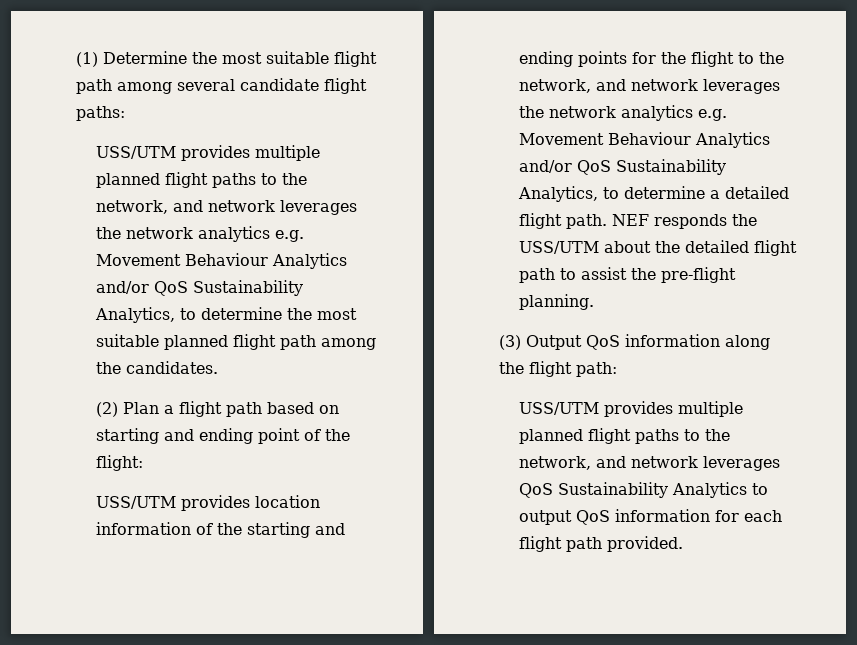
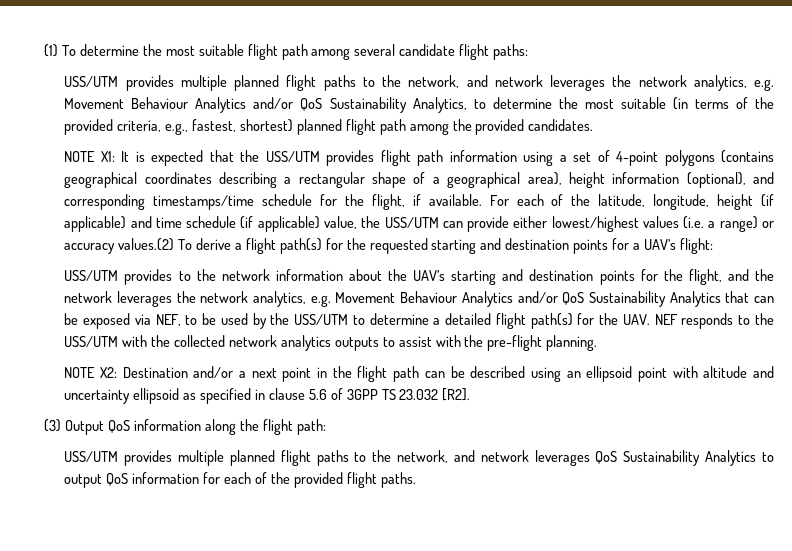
[103,51,188,64] Determine -> [62,44,139,56] To determine
[197,226,270,242] analytics -> [693,75,747,91] analytics,
(159, 340) none -> [672,97,775,110] [64,119,293,135] (in terms of the provided criteria, e.g., fastest, shortest)
(121, 368) none -> [475,119,525,135] provided
[95,401,339,417] [95,428,350,444] [95,455,143,471] [95,495,320,511] [95,522,345,538] [518,51,573,67] (2) Plan a flight path based on starting and ending point of the flight: // USS/UTM provides location information of the starting and ending -> [64,150,774,166] [64,172,774,188] [64,194,774,210] [64,216,774,232] [64,238,713,254] [64,269,594,285] NOTE X1: It is expected that the USS/UTM provides flight path information using a set of 4-point polygons (contains geographical coordinates describing a rectangular shape of a geographical area), height information (optional), and corresponding timestamps/time schedule for the flight, if available. For each of the latitude, longitude, height (if applicable) and time schedule (if applicable) value, the USS/UTM can provide either lowest/highest values (i.e. a range) or accuracy values.(2) To derive a flight path(s) for the requested starting and destination points for a UAV’s flight: // USS/UTM provides to the network information about the UAV’s starting and destination
[690,51,784,67] [518,79,780,94] [518,105,727,121] [518,132,770,148] [518,159,726,175] [517,186,598,202] flight to the network, and network leverages the network analytics e.g. Movement Behaviour Analytics and/or QoS Sustainability Analytics, -> [688,269,775,285] [64,291,774,307] [64,313,349,329] flight, and the network leverages the network analytics, e.g. Movement Behaviour Analytics and/or QoS Sustainability Analytics that can be exposed via NEF, to be used by the USS/UTM
[565,214,607,229] path. -> [530,313,650,329] path(s) for the UAV.
[731,214,757,226] [518,240,797,256] [518,268,555,283] the USS/UTM about the detailed flight path -> [738,313,775,325] [64,335,379,351] to the USS/UTM with the collected network analytics outputs
(627, 273) none -> [435,335,461,347] with
(594, 302) none -> [64,366,775,382] [64,388,471,404] // NOTE X2: Destination and/or a next point in the flight path can be described using an ellipsoid point with altitude and uncertainty ellipsoid as specified in clause 5.6 of 3GPP TS 23.032 [R2].
[518,536,683,552] flight path provided. -> [254,472,416,488] of the provided flight paths.

